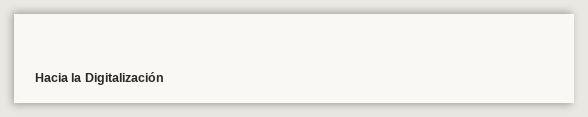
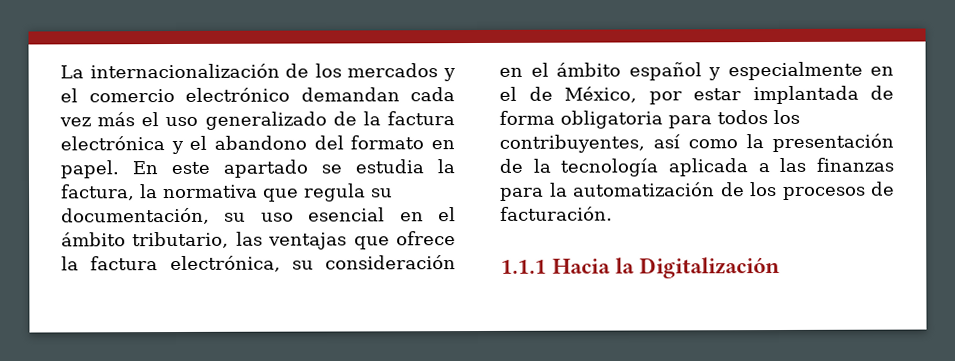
(35, 77) none -> [60,63,456,82] [60,87,455,103] [59,111,456,130] [60,135,455,155] [60,159,455,179] [61,183,393,202] [61,207,456,225] [61,231,456,250] [61,255,456,273] [499,61,894,81] [499,85,894,105] [499,109,800,129] [499,133,894,153] [499,157,894,177] [500,181,895,201] [500,206,613,221] [500,259,547,274] La internacionalización de los mercados y el comercio electrónico demandan cada vez más el uso generalizado de la factura electrónica y el abandono del formato en papel. En este apartado se estudia la factura, la normativa que regula su documentación, su uso esencial en el ámbito tributario, las ventajas que ofrece la factura electrónica, su consideración en el ámbito español y especialmente en el de México, por estar implantada de forma obligatoria para todos los contribuyentes, así como la presentación de la tecnología aplicada a las finanzas para la automatización de los procesos de facturación. // 1.1.1

